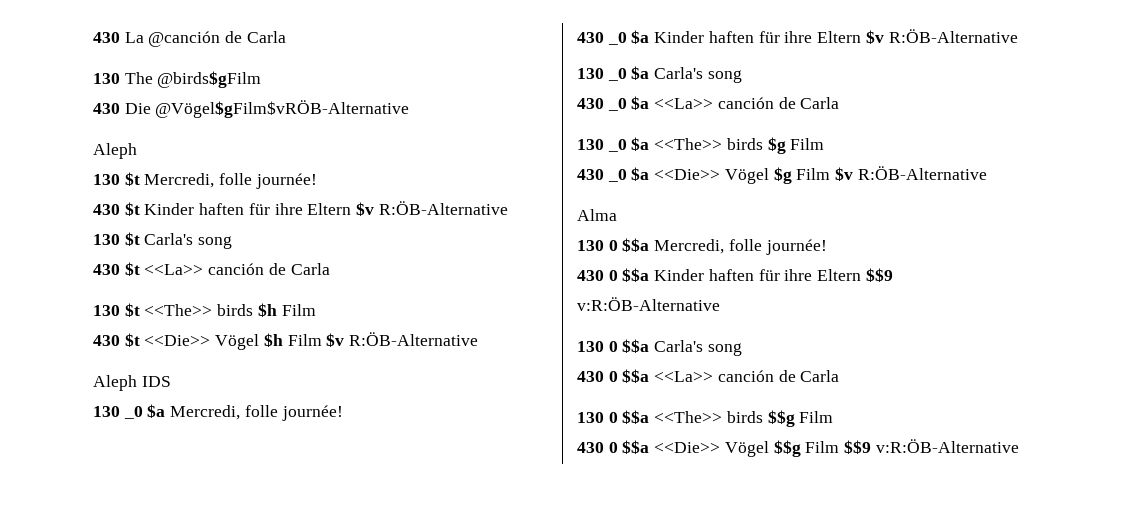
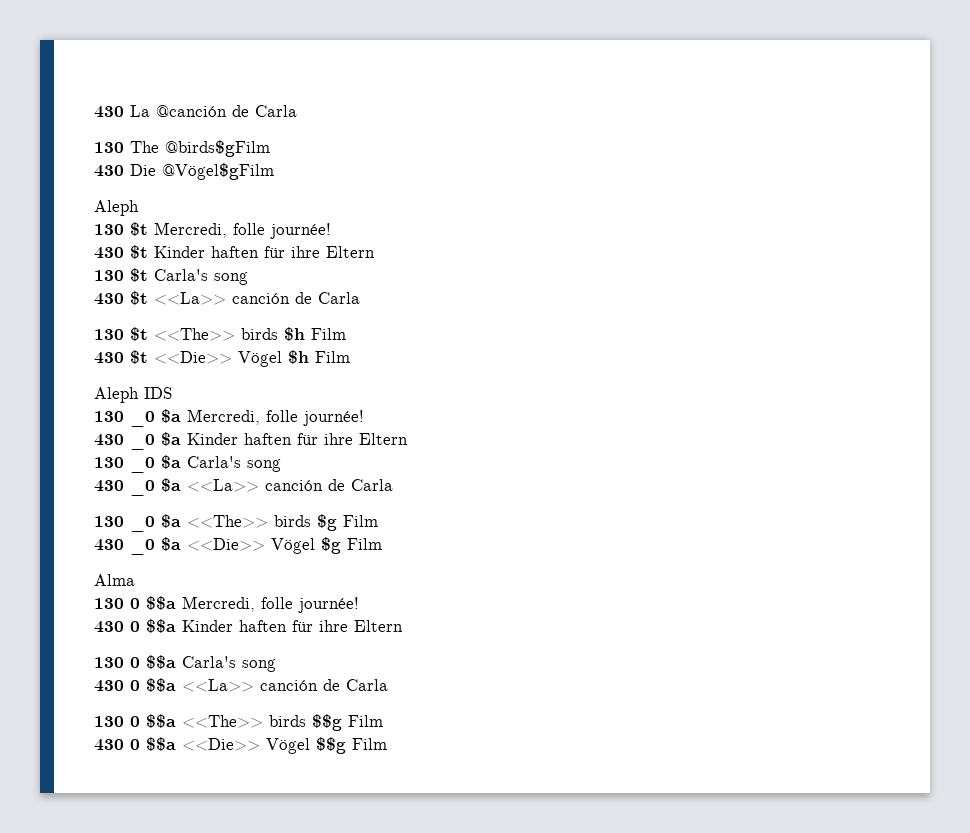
[155,100,410,118] @Vögel$gFilm$vRÖB-Alternative -> [162,163,274,180] @Vögel$gFilm
[356,201,508,216] $v R:ÖB-Alternative -> (375, 252) none
[326,332,479,347] $v R:ÖB-Alternative -> (350, 357) none
[865,29,1018,44] $v R:ÖB-Alternative -> (408, 439) none
[835,166,987,181] $v R:ÖB-Alternative -> (382, 544) none
[865,268,893,282] [577,297,720,311] $$9 v:R:ÖB-Alternative -> (403, 626) none
[844,439,1019,454] $$9 v:R:ÖB-Alternative -> (387, 744) none

